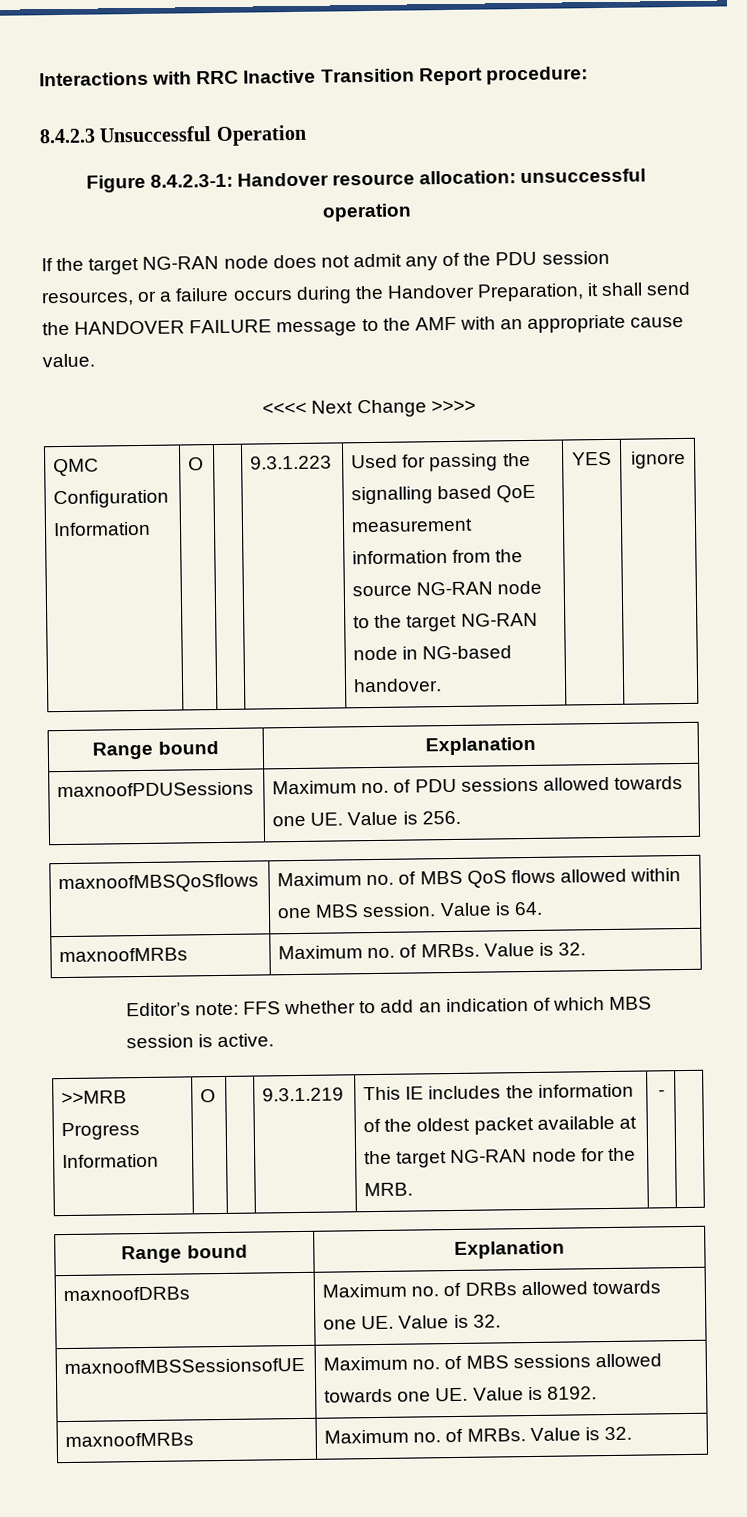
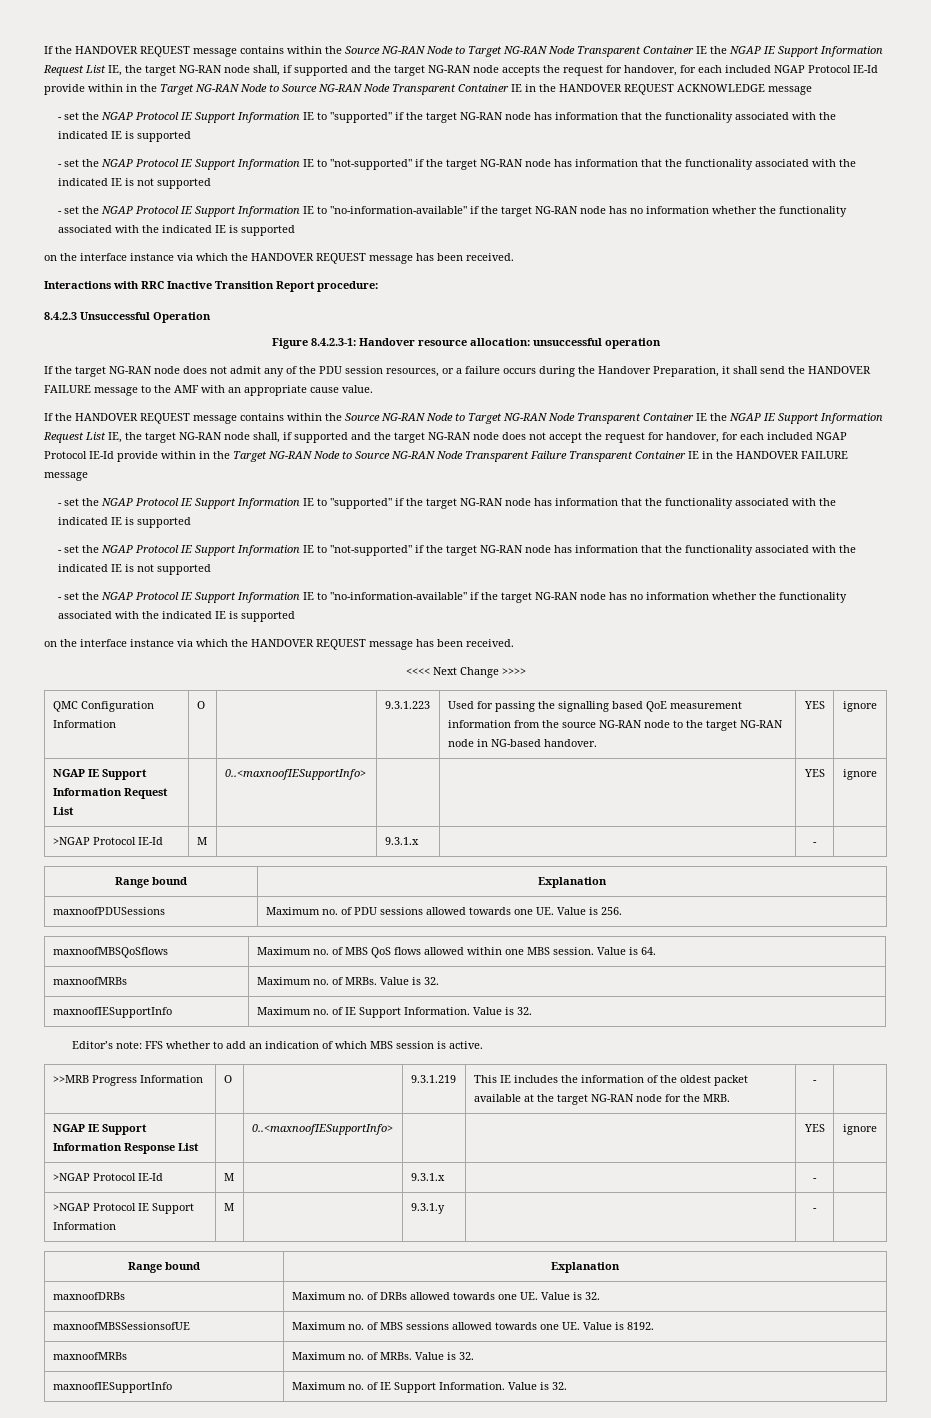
(39, 79) none -> [44,46,883,57] [43,65,878,76] [44,84,812,95] [58,112,837,123] [58,131,192,142] [58,159,857,170] [58,178,212,189] [58,206,848,217] [58,225,296,236] [44,253,514,264] If the HANDOVER REQUEST message contains within the Source NG-RAN Node to Target NG-RAN Node Transparent Container IE the NGAP IE Support Information Request List IE, the target NG-RAN node shall, if supported and the target NG-RAN node accepts the request for handover, for each included NGAP Protocol IE-Id provide within in the Target NG-RAN Node to Source NG-RAN Node Transparent Container IE in the HANDOVER REQUEST ACKNOWLEDGE message // - set the NGAP Protocol IE Support Information IE to "supported" if the target NG-RAN node has information that the functionality associated with the indicated IE is supported // - set the NGAP Protocol IE Support Information IE to "not-supported" if the target NG-RAN node has information that the functionality associated with the indicated IE is not supported // - set the NGAP Protocol IE Support Information IE to "no-information-available" if the target NG-RAN node has no information whether the functionality associated with the indicated IE is supported // on the interface instance via which the HANDOVER REQUEST message has been received. //
(95, 360) none -> [44,413,883,424] [43,432,847,443] [44,451,848,462] [44,472,88,481] [58,498,837,509] [58,517,192,528] [58,545,857,556] [58,564,212,575] [58,592,848,603] [58,611,296,622] [44,639,514,650] // If the HANDOVER REQUEST message contains within the Source NG-RAN Node to Target NG-RAN Node Transparent Container IE the NGAP IE Support Information Request List IE, the target NG-RAN node shall, if supported and the target NG-RAN node does not accept the request for handover, for each included NGAP Protocol IE-Id provide within in the Target NG-RAN Node to Source NG-RAN Node Transparent Failure Transparent Container IE in the HANDOVER FAILURE message // - set the NGAP Protocol IE Support Information IE to "supported" if the target NG-RAN node has information that the functionality associated with the indicated IE is supported // - set the NGAP Protocol IE Support Information IE to "not-supported" if the target NG-RAN node has information that the functionality associated with the indicated IE is not supported // - set the NGAP Protocol IE Support Information IE to "no-information-available" if the target NG-RAN node has no information whether the functionality associated with the indicated IE is supported // on the interface instance via which the HANDOVER REQUEST message has been received.
(686, 459) none -> [52,769,147,780] [52,788,168,799] [52,807,74,815] [224,769,366,780] [803,769,825,777] [843,769,877,780] [52,837,163,845] [196,837,207,845] [384,837,419,845] [813,842,817,845] // NGAP IE Support Information Request List | | 0..<maxnoofIESupportInfo> | | | YES | ignore // >NGAP Protocol IE-Id | M | | 9.3.1.x | | - |
(587, 949) none -> [52,1007,172,1018] [256,1007,532,1018] // maxnoofIESupportInfo | Maximum no. of IE Support Information. Value is 32.
(665, 1093) none -> [52,1124,147,1135] [52,1143,199,1154] [251,1124,393,1135] [803,1124,825,1132] [843,1124,877,1135] [52,1173,163,1181] [223,1173,234,1181] [410,1173,445,1181] [813,1178,817,1181] [52,1203,194,1214] [52,1222,116,1230] [223,1203,234,1211] [410,1203,445,1214] [813,1208,817,1211] // NGAP IE Support Information Response List | | 0..<maxnoofIESupportInfo> | | | YES | ignore // >NGAP Protocol IE-Id | M | | 9.3.1.x | | - | // >NGAP Protocol IE Support Information | M | | 9.3.1.y | | - |
(633, 1433) none -> [52,1382,172,1393] [291,1382,567,1393] // maxnoofIESupportInfo | Maximum no. of IE Support Information. Value is 32.

